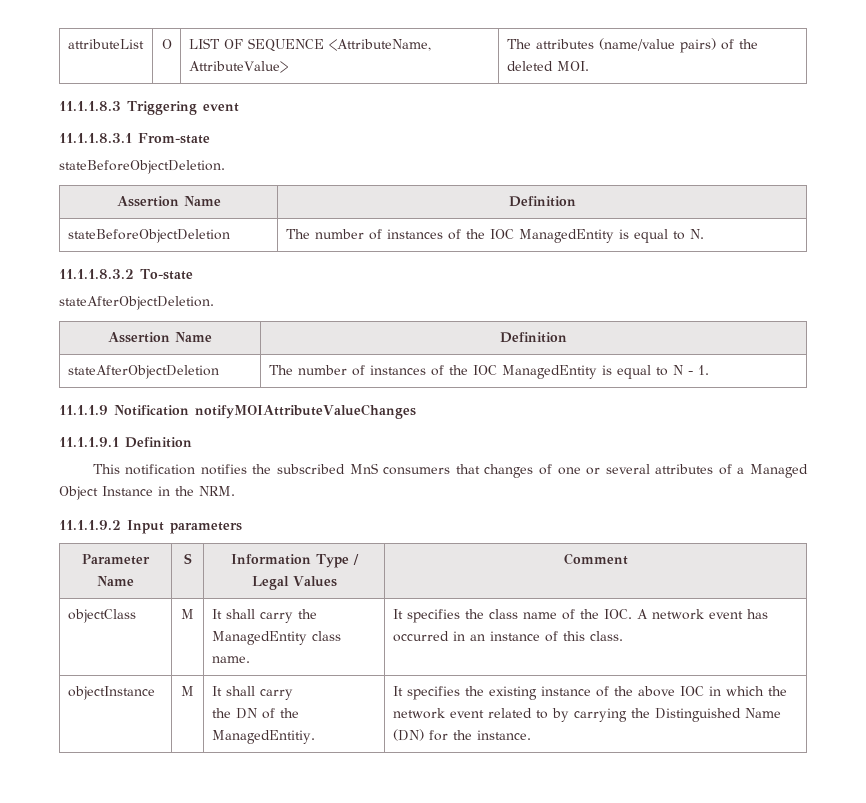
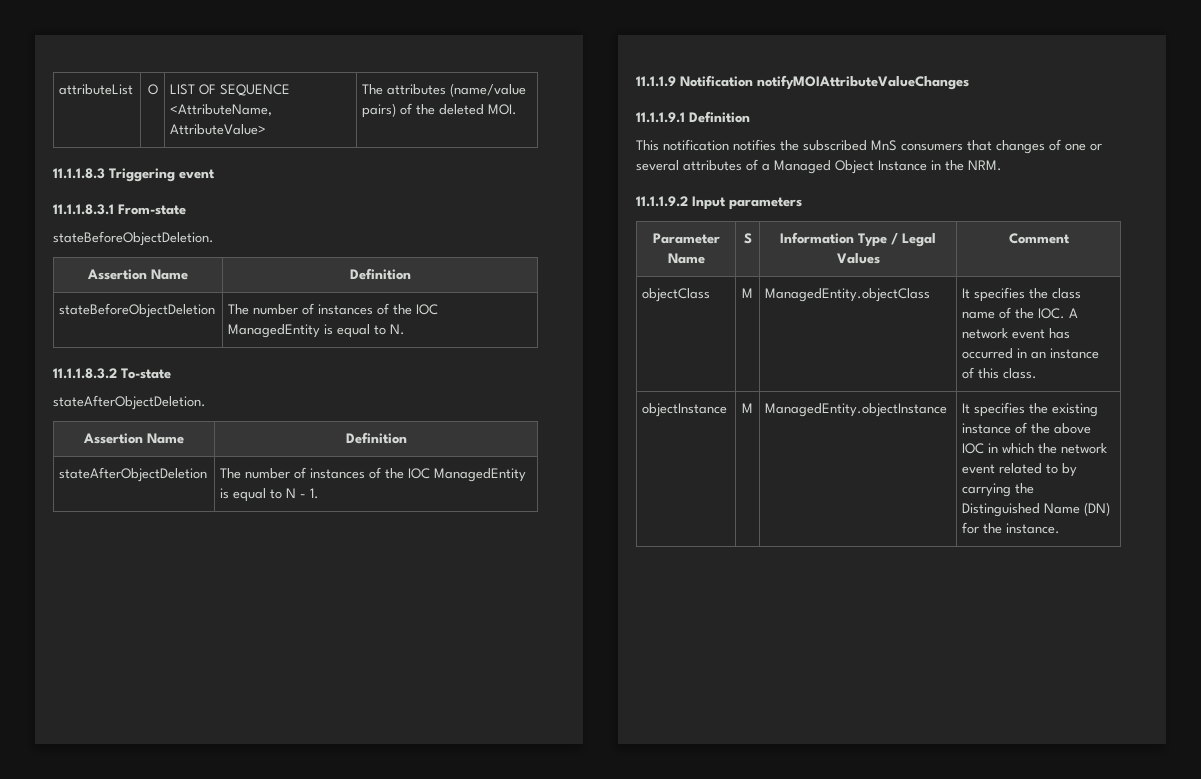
[211,609,317,623] [211,631,341,645] [211,656,250,663] It shall carry the ManagedEntity class name. -> [765,288,931,302] ManagedEntity.objectClass
[211,686,293,700] [211,708,299,719] [211,730,315,744] It shall carry // the DN of the ManagedEntitiy. -> [765,403,948,417] ManagedEntity.objectInstance

